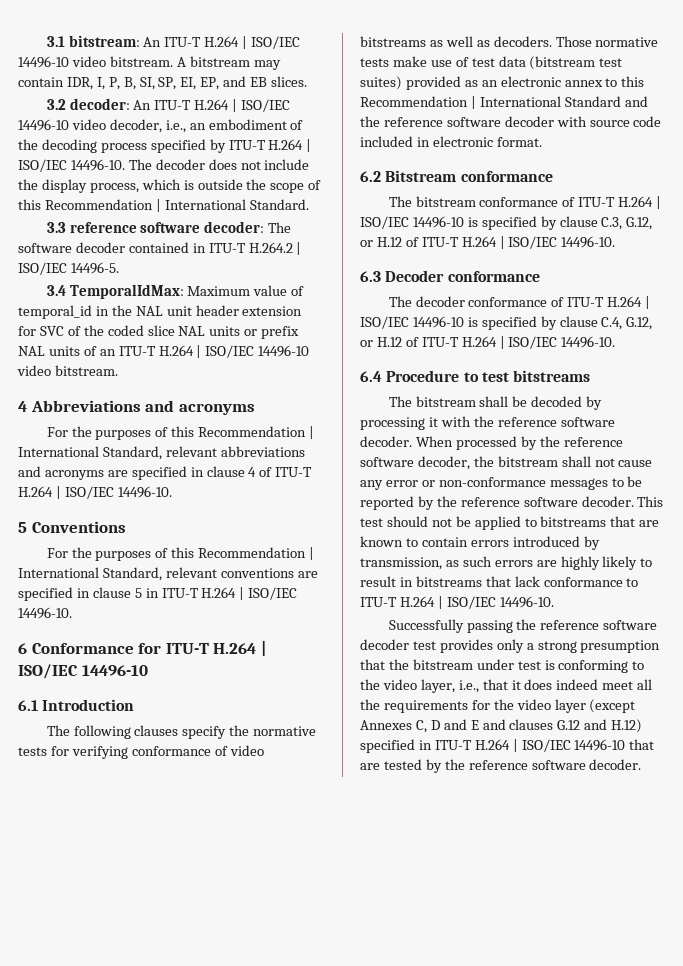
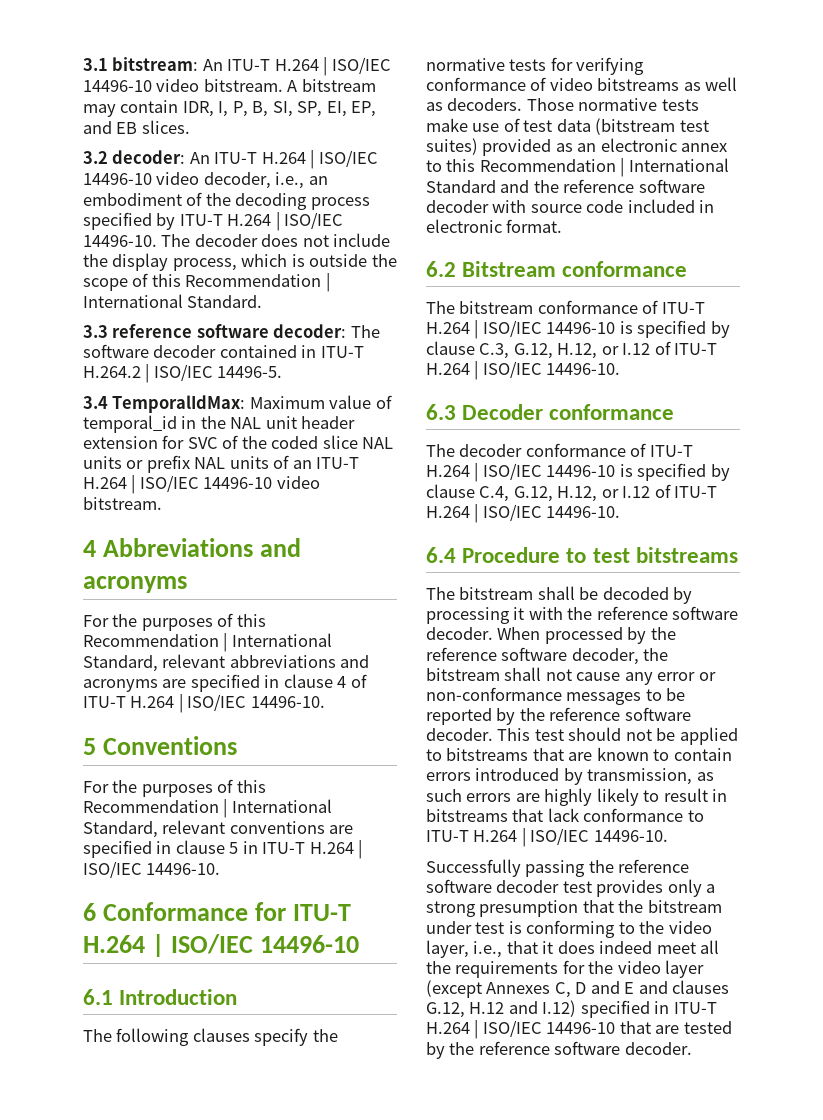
[360,237,402,247] or H.12 -> [557,343,651,359] H.12, or I.12
[360,337,402,347] or H.12 -> [557,486,651,502] H.12, or I.12
[557,719,643,733] G.12 and H.12) -> [426,1000,577,1018] G.12, H.12 and I.12)

